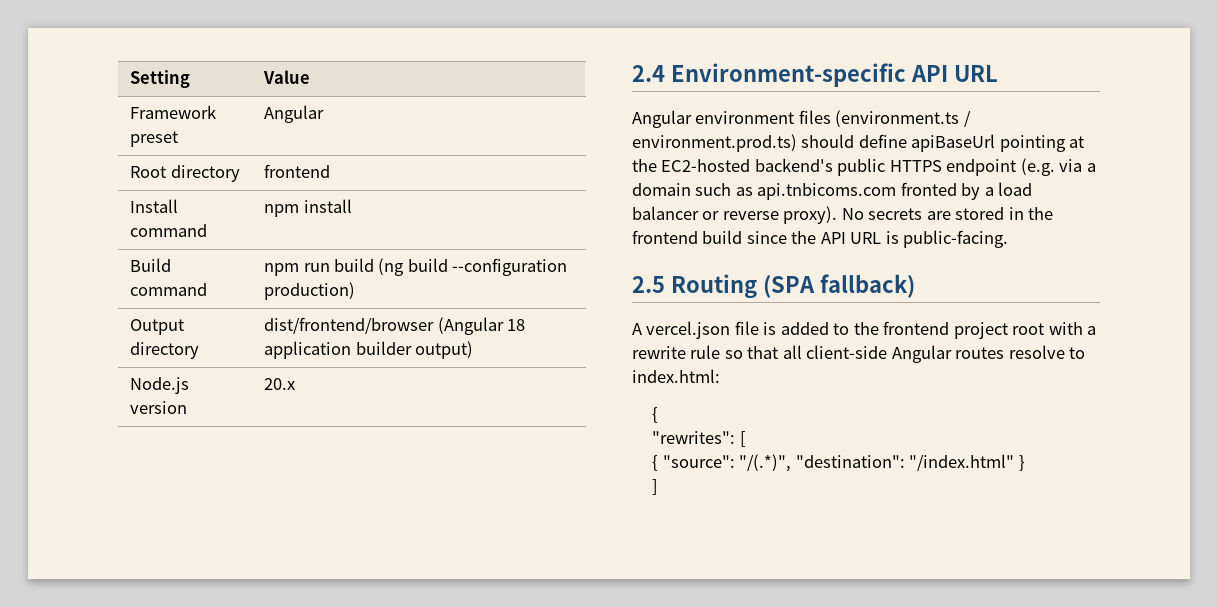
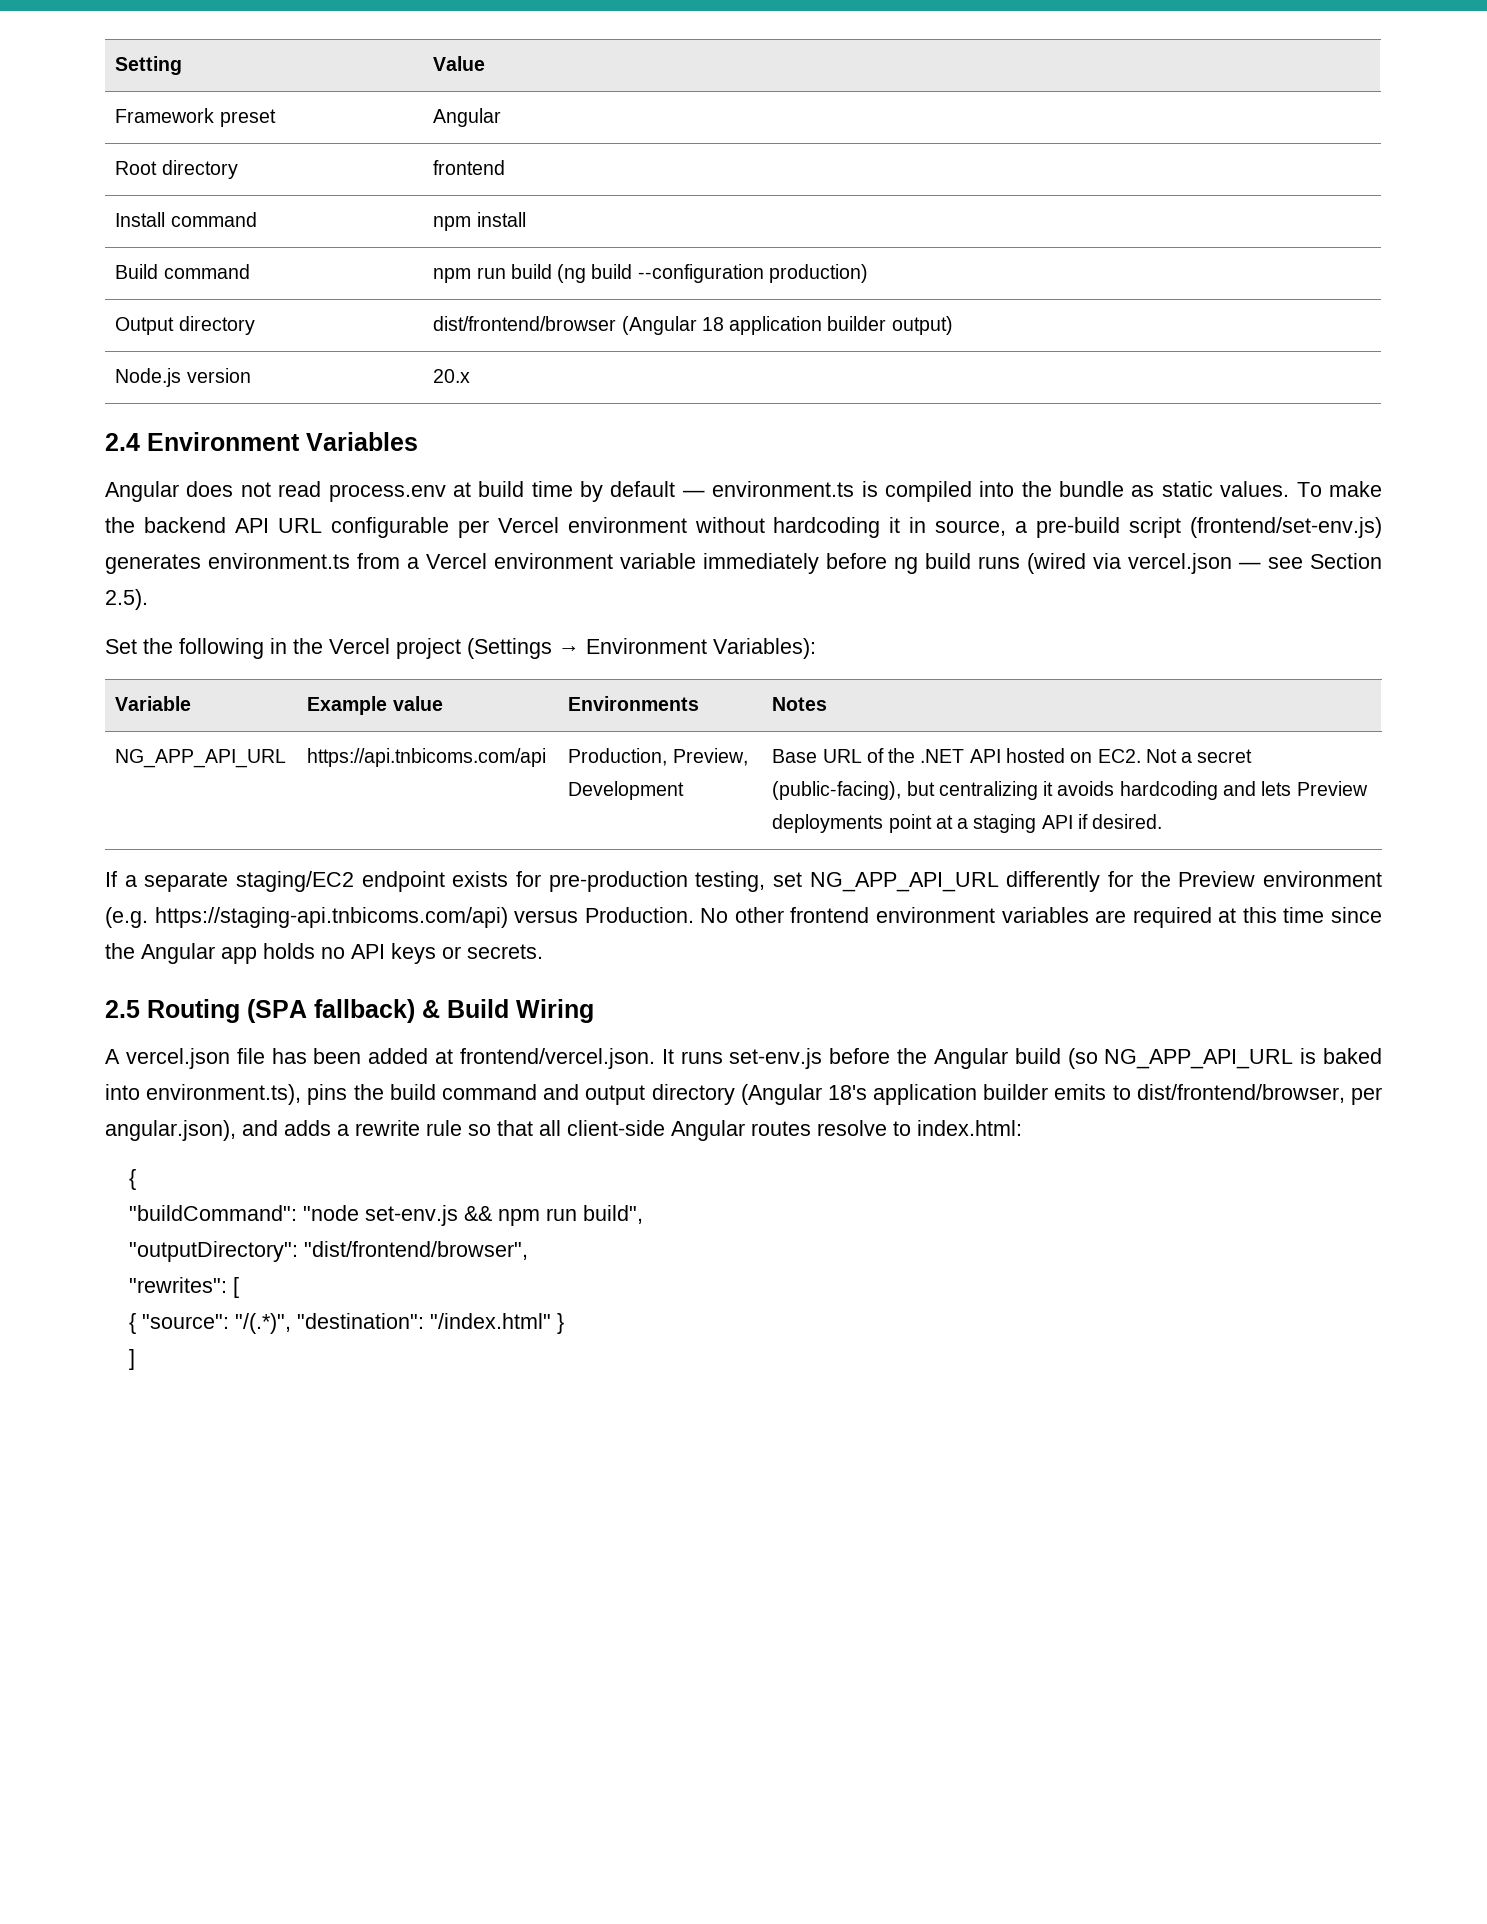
[670,63,998,87] [632,110,971,128] [632,134,1085,152] [632,158,1096,176] [632,182,1033,200] [632,206,1054,224] [632,230,1009,248] Environment-specific API URL // Angular environment files (environment.ts / environment.prod.ts) should define apiBaseUrl pointing at the EC2-hosted backend's public HTTPS endpoint (e.g. via a domain such as api.tnbicoms.com fronted by a load balancer or reverse proxy). No secrets are stored in the frontend build since the API URL is public-facing. -> [147,432,418,451] [105,481,1382,502] [105,517,1382,538] [105,553,1382,574] [105,589,148,610] [105,638,816,659] [115,696,192,711] [307,696,443,715] [568,696,700,711] [772,697,828,711] [115,749,287,768] [307,748,547,767] [568,748,748,766] [568,781,685,800] [772,748,1253,763] [772,781,1368,800] [772,814,1163,833] [105,871,1383,892] [105,907,1383,928] [105,943,543,964] Environment Variables // Angular does not read process.env at build time by default — environment.ts is compiled into the bundle as static values. To make the backend API URL configurable per Vercel environment without hardcoding it in source, a pre-build script (frontend/set-env.js) generates environment.ts from a Vercel environment variable immediately before ng build runs (wired via vercel.json — see Section 2.5). // Set the following in the Vercel project (Settings → Environment Variables): // Variable | Example value | Environments | Notes // NG_APP_API_URL | https://api.tnbicoms.com/api | Production, Preview, Development | Base URL of the .NET API hosted on EC2. Not a secret (public-facing), but centralizing it avoids hardcoding and lets Preview deployments point at a staging API if desired. // If a separate staging/EC2 endpoint exists for pre-production testing, set NG_APP_API_URL differently for the Preview environment (e.g. https://staging-api.tnbicoms.com/api) versus Production. No other frontend environment variables are required at this time since the Angular app holds no API keys or secrets.
(915, 286) none -> [422,999,594,1023] & Build Wiring
[763,321,1083,339] is added to the frontend project root with -> [271,1048,1382,1069] [105,1084,1382,1105] [105,1120,331,1141] has been added at frontend/vercel.json. It runs set-env.js before the Angular build (so NG_APP_API_URL is baked into environment.ts), pins the build command and output directory (Angular 18's application builder emits to dist/frontend/browser, per angular.json), and adds
(659, 415) none -> [129,1205,644,1226] [129,1241,529,1262] // "buildCommand": "node set-env.js && npm run build", // "outputDirectory": "dist/frontend/browser",

